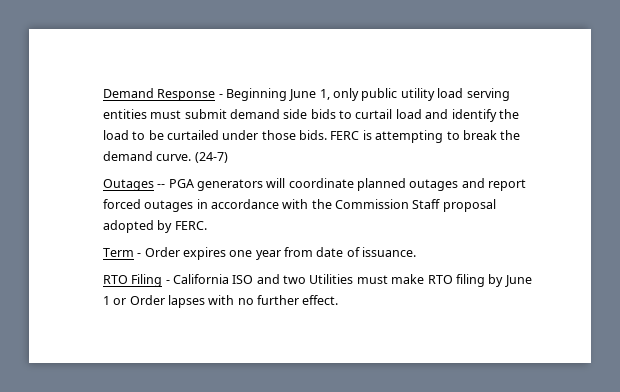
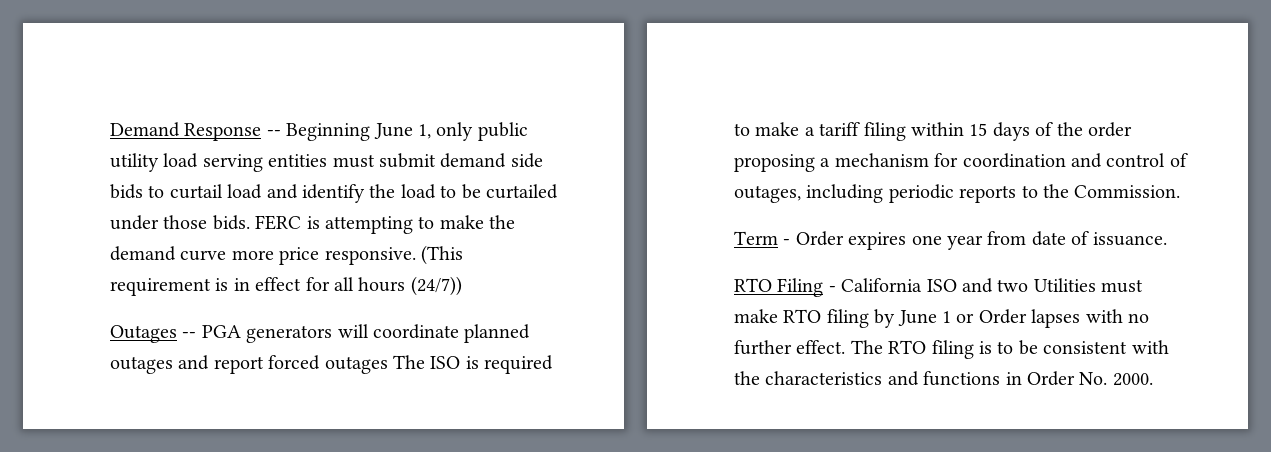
[218,94,223,98] - -> [266,130,281,136] --
[462,130,497,140] break -> [439,215,484,229] make
[156,152,228,163] curve. (24-7) -> [180,245,463,265] [109,276,462,296] curve more price responsive. (This requirement is in effect for all hours (24/7))
[196,199,496,212] [102,220,207,233] in accordance with the Commission Staff proposal adopted by FERC. -> [392,355,554,374] [733,122,1132,141] [733,153,1188,172] [733,184,1181,203] The ISO is required to make a tariff filing within 15 days of the order proposing a mechanism for coordination and control of outages, including periodic reports to the Commission.
(339, 300) none -> [850,340,1169,359] [733,371,1153,386] The RTO filing is to be consistent with the characteristics and functions in Order No. 2000.

